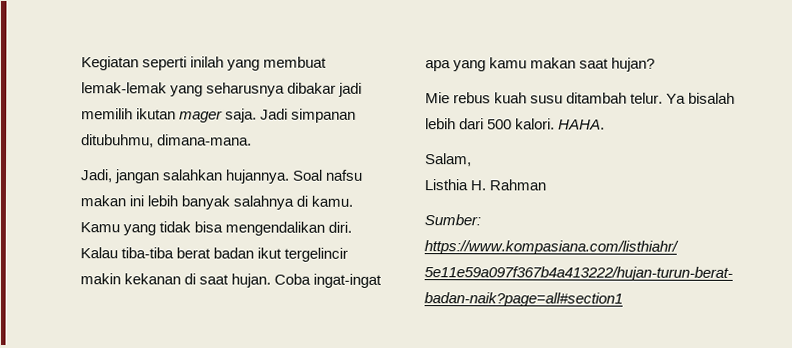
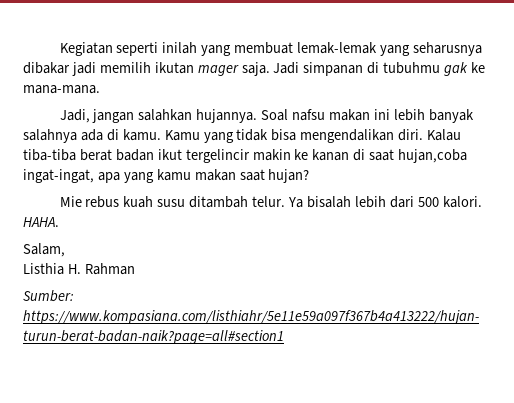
[81,134,253,148] ditubuhmu, dimana-mana. -> [367,62,486,76] [23,85,100,94] di tubuhmu gak ke mana-mana.
(295, 202) none -> [80,129,103,141] ada
[124,273,383,288] kekanan di saat hujan. Coba ingat-ingat -> [294,149,468,163] [23,169,94,183] ke kanan di saat hujan,coba ingat-ingat,

